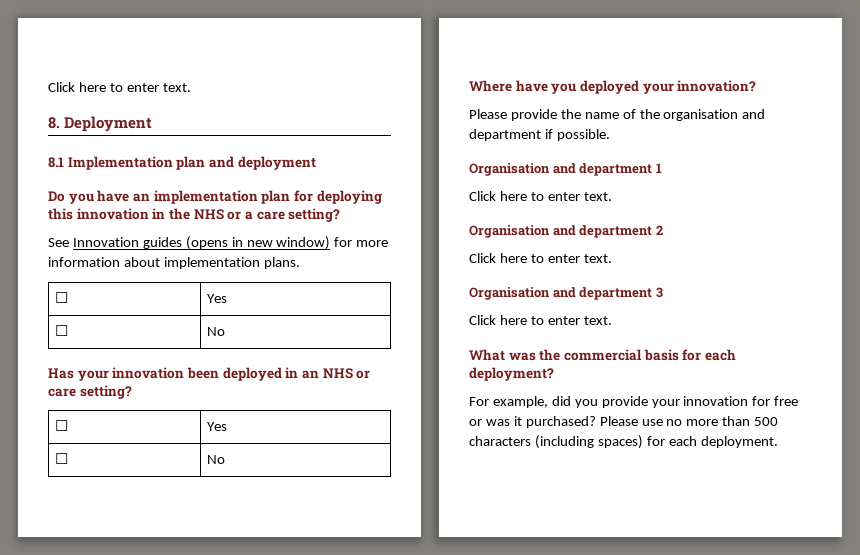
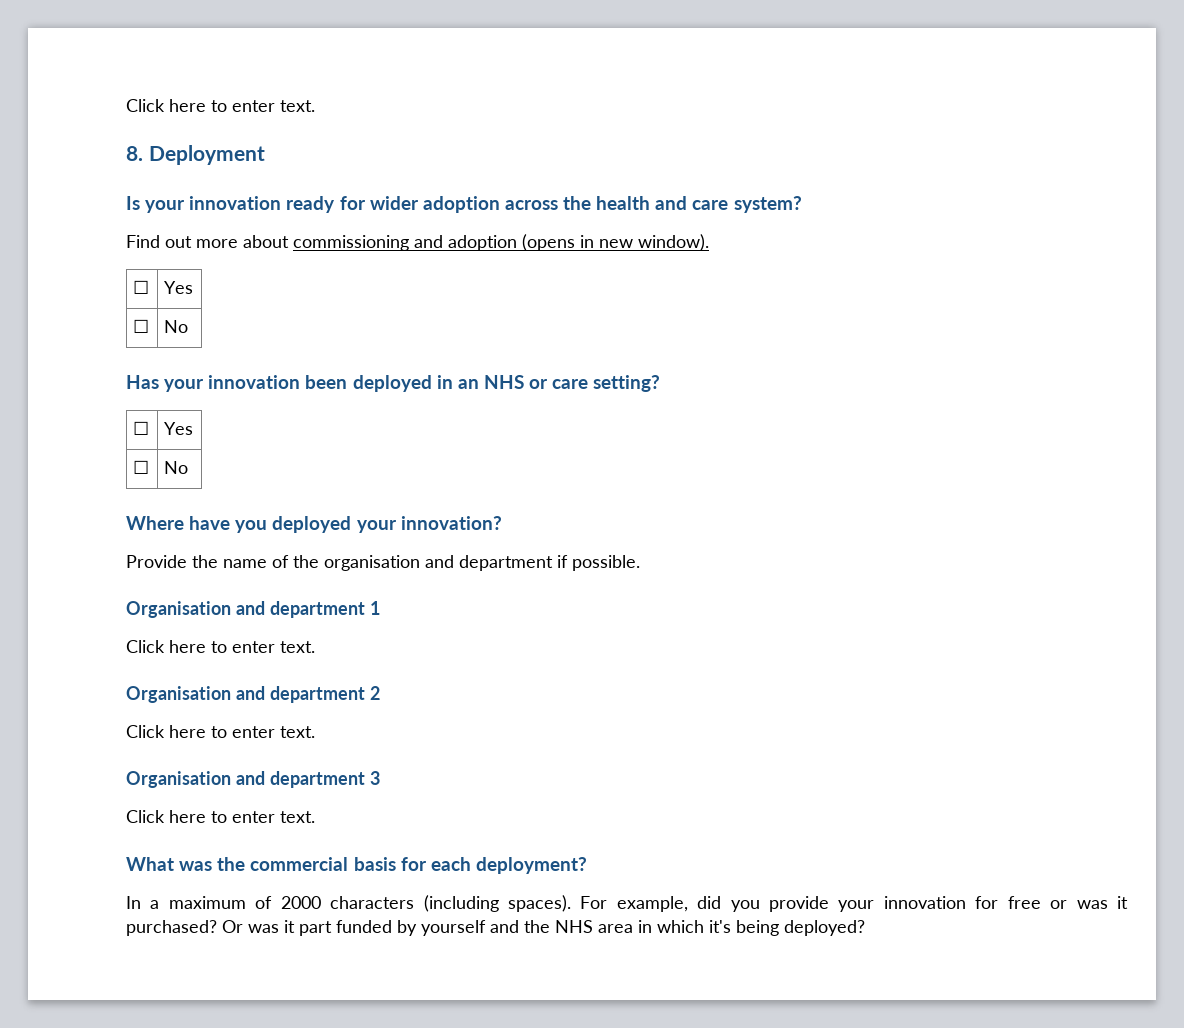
[48,156,316,170] [48,190,382,204] [48,208,341,222] [48,236,389,250] [48,257,300,269] 8.1 Implementation plan and deployment // Do you have an implementation plan for deploying this innovation in the NHS or a care setting? // See Innovation guides (opens in new window) for more information about implementation plans. -> [126,196,802,213] [126,234,709,251] Is your innovation ready for wider adoption across the health and care system? // Find out more about commissioning and adoption (opens in new window).
[469,109,557,121] Please provide -> [126,555,187,568] Provide
(554, 374) none -> [126,895,571,912] In a maximum of 2000 characters (including spaces).
[599,416,779,426] [469,435,778,449] Please use no more than 500 characters (including spaces) for each deployment. -> [222,920,865,936] Or was it part funded by yourself and the NHS area in which it's being deployed?

